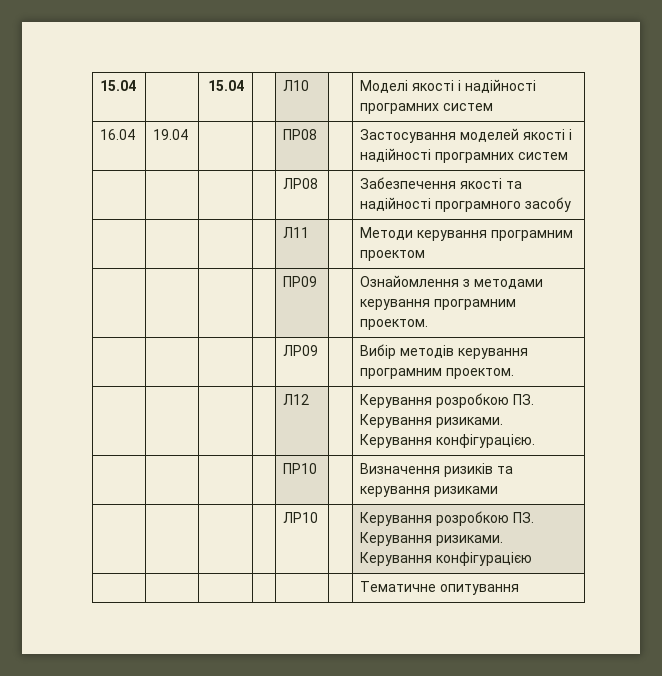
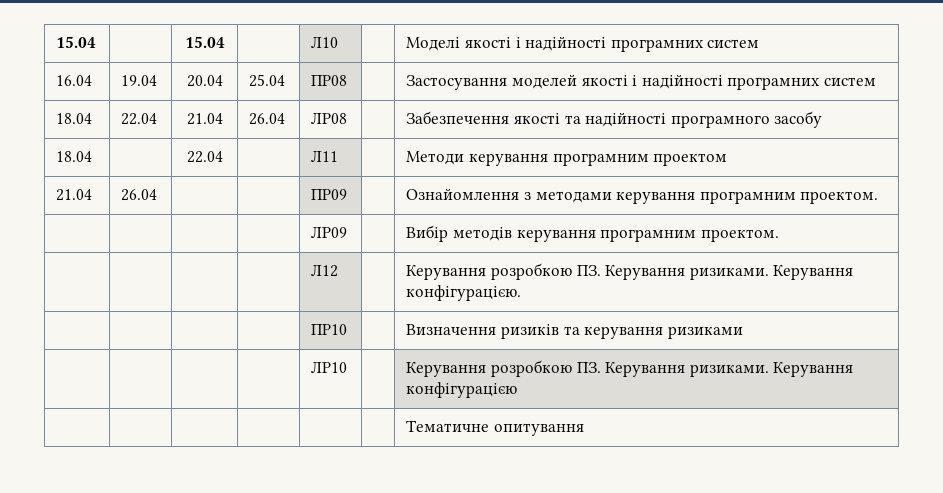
(189, 134) | -> [186,75,223,87] [249,74,286,87] 20.04 | 25.04
(568, 156) | | | -> [56,113,93,124] [121,113,158,125] [186,113,223,125] [249,113,286,125] 18.04 | 22.04 | 21.04 | 26.04
(571, 204) | | -> [56,151,93,162] [186,151,223,163] 18.04 | | 22.04
(426, 255) | -> [56,189,93,201] [121,189,158,201] 21.04 | 26.04

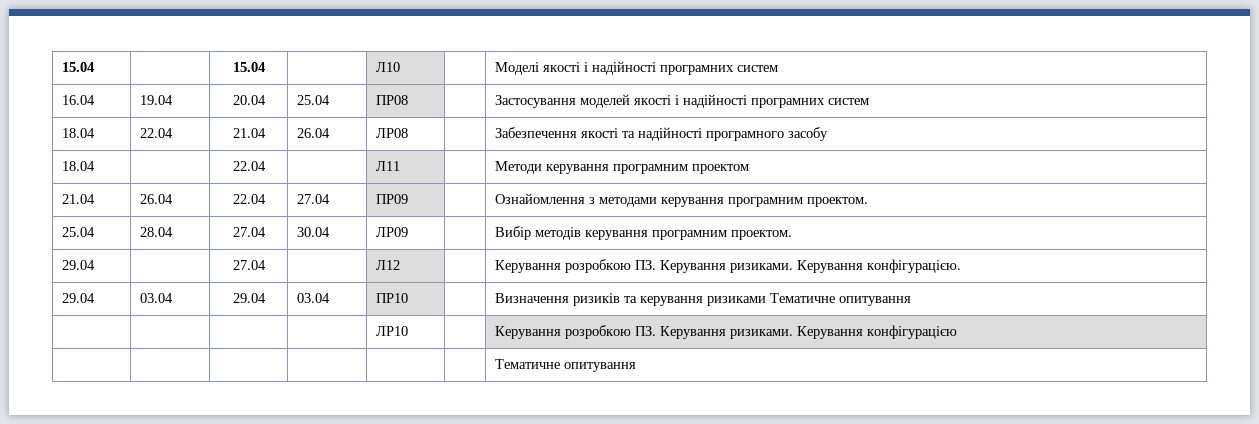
(158, 195) | -> [232,194,266,204] [297,194,331,204] 22.04 | 27.04
(879, 197) | | | -> [62,227,96,237] [140,227,174,237] [232,227,266,237] [297,227,331,237] 25.04 | 28.04 | 27.04 | 30.04
(779, 235) | | -> [62,260,96,270] [232,260,266,270] 29.04 | | 27.04
(522, 293) | | | -> [62,293,96,303] [140,293,174,303] [232,293,266,303] [297,293,331,303] 29.04 | 03.04 | 29.04 | 03.04
(743, 332) none -> [770,293,912,306] Тематичне опитування

